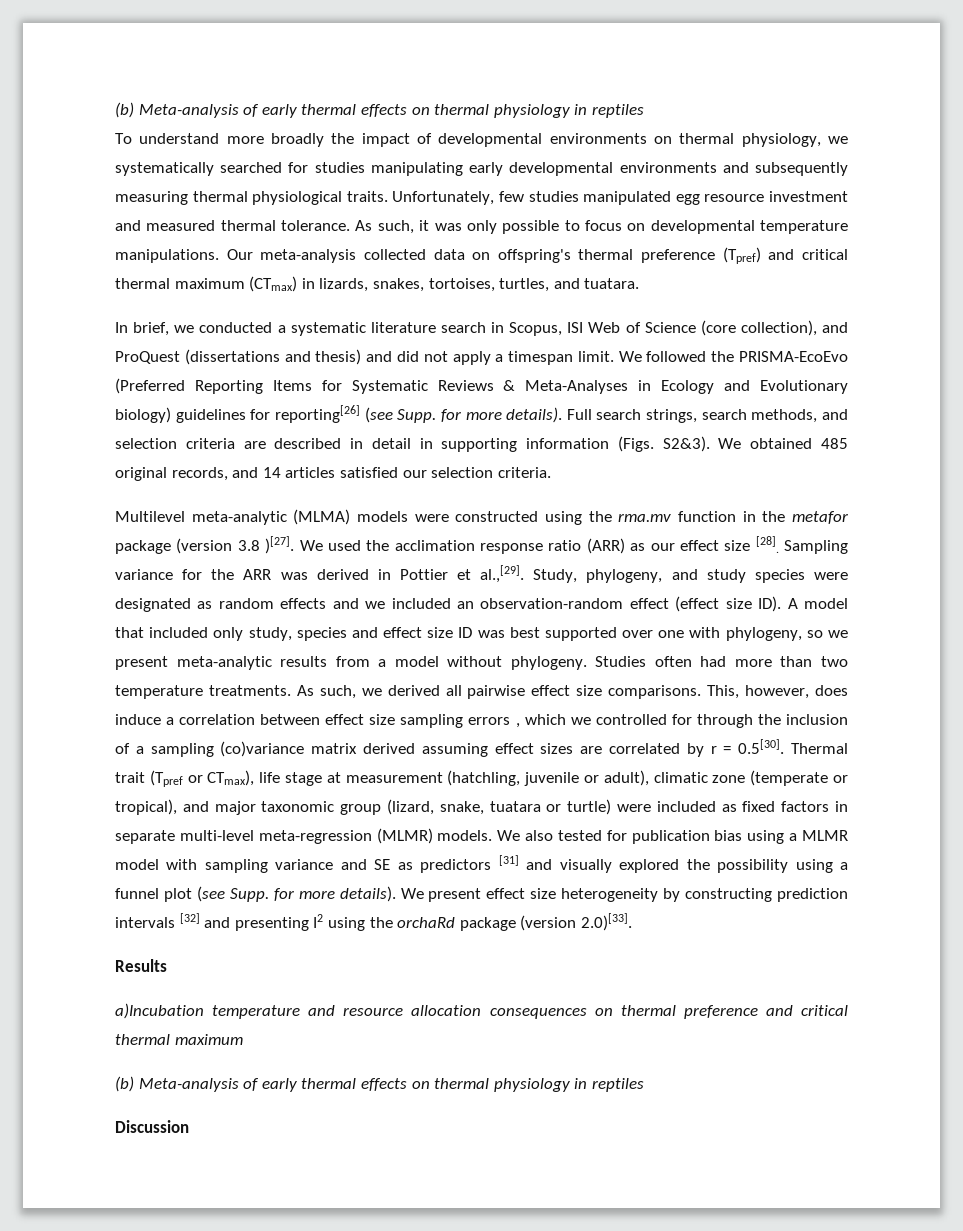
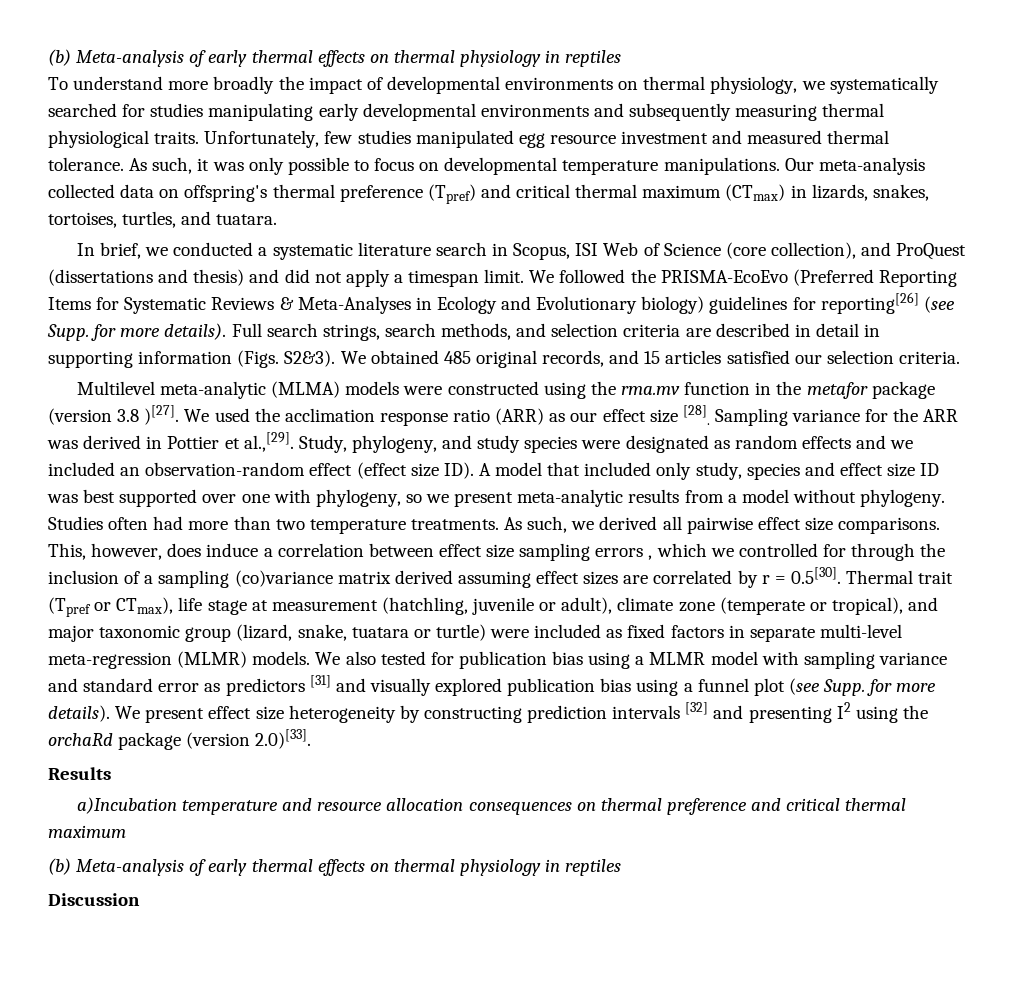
[262,467,281,478] 14 -> [644,351,661,364] 15
[653,772,708,783] climatic -> [617,597,674,611] climate
[374,859,391,870] SE -> [83,678,200,692] standard error
[686,859,789,873] the possibility -> [507,678,632,696] publication bias

